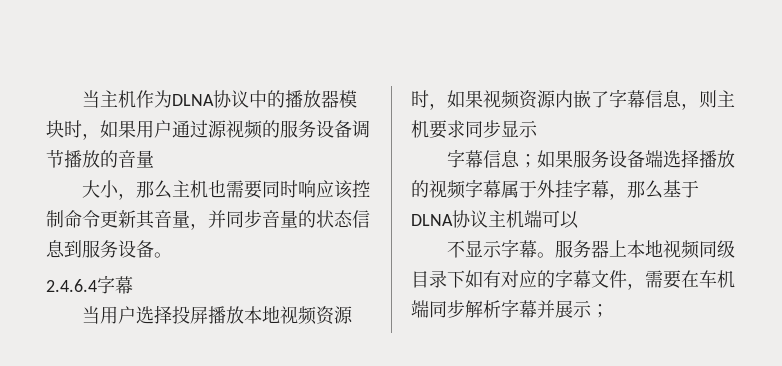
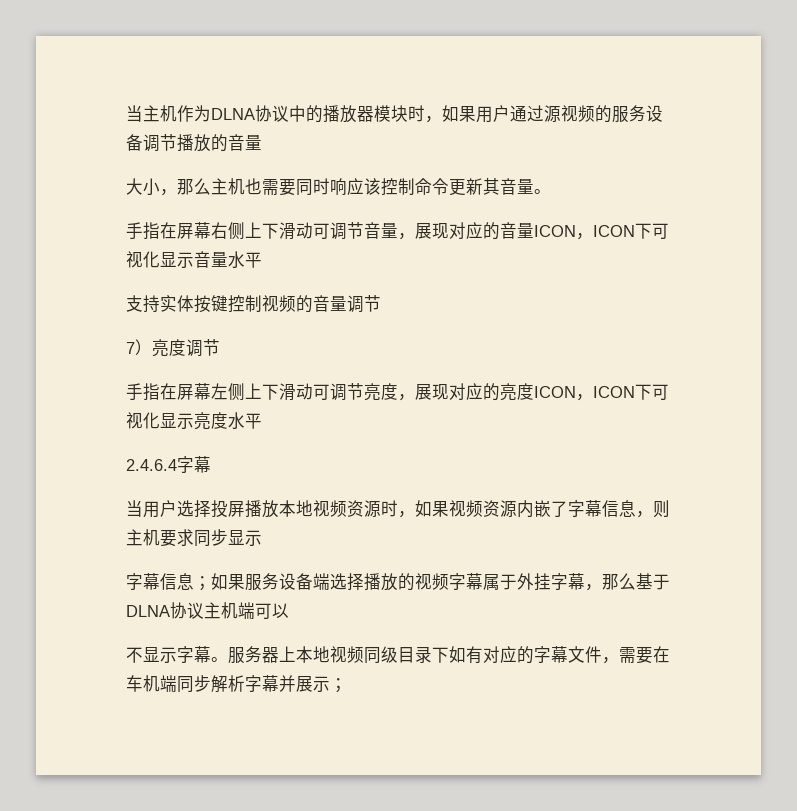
[190,210,370,230] [46,240,172,258] ，并同步音量的状态信息到服务设备。 -> [534,189,551,194] [126,222,669,240] [126,251,262,268] [126,295,381,313] [126,339,220,357] [126,383,669,401] [126,412,262,430] 。 // 手指在屏幕右侧上下滑动可调节音量，展现对应的音量ICON，ICON下可视化显示音量水平 // 支持实体按键控制视频的音量调节 // 7）亮度调节 // 手指在屏幕左侧上下滑动可调节亮度，展现对应的亮度ICON，ICON下可视化显示亮度水平

